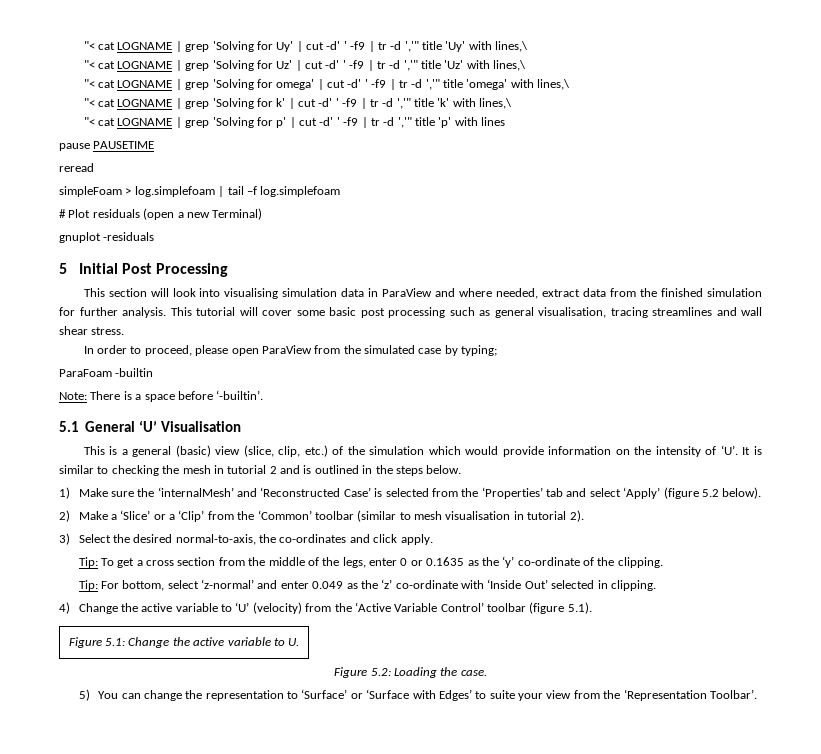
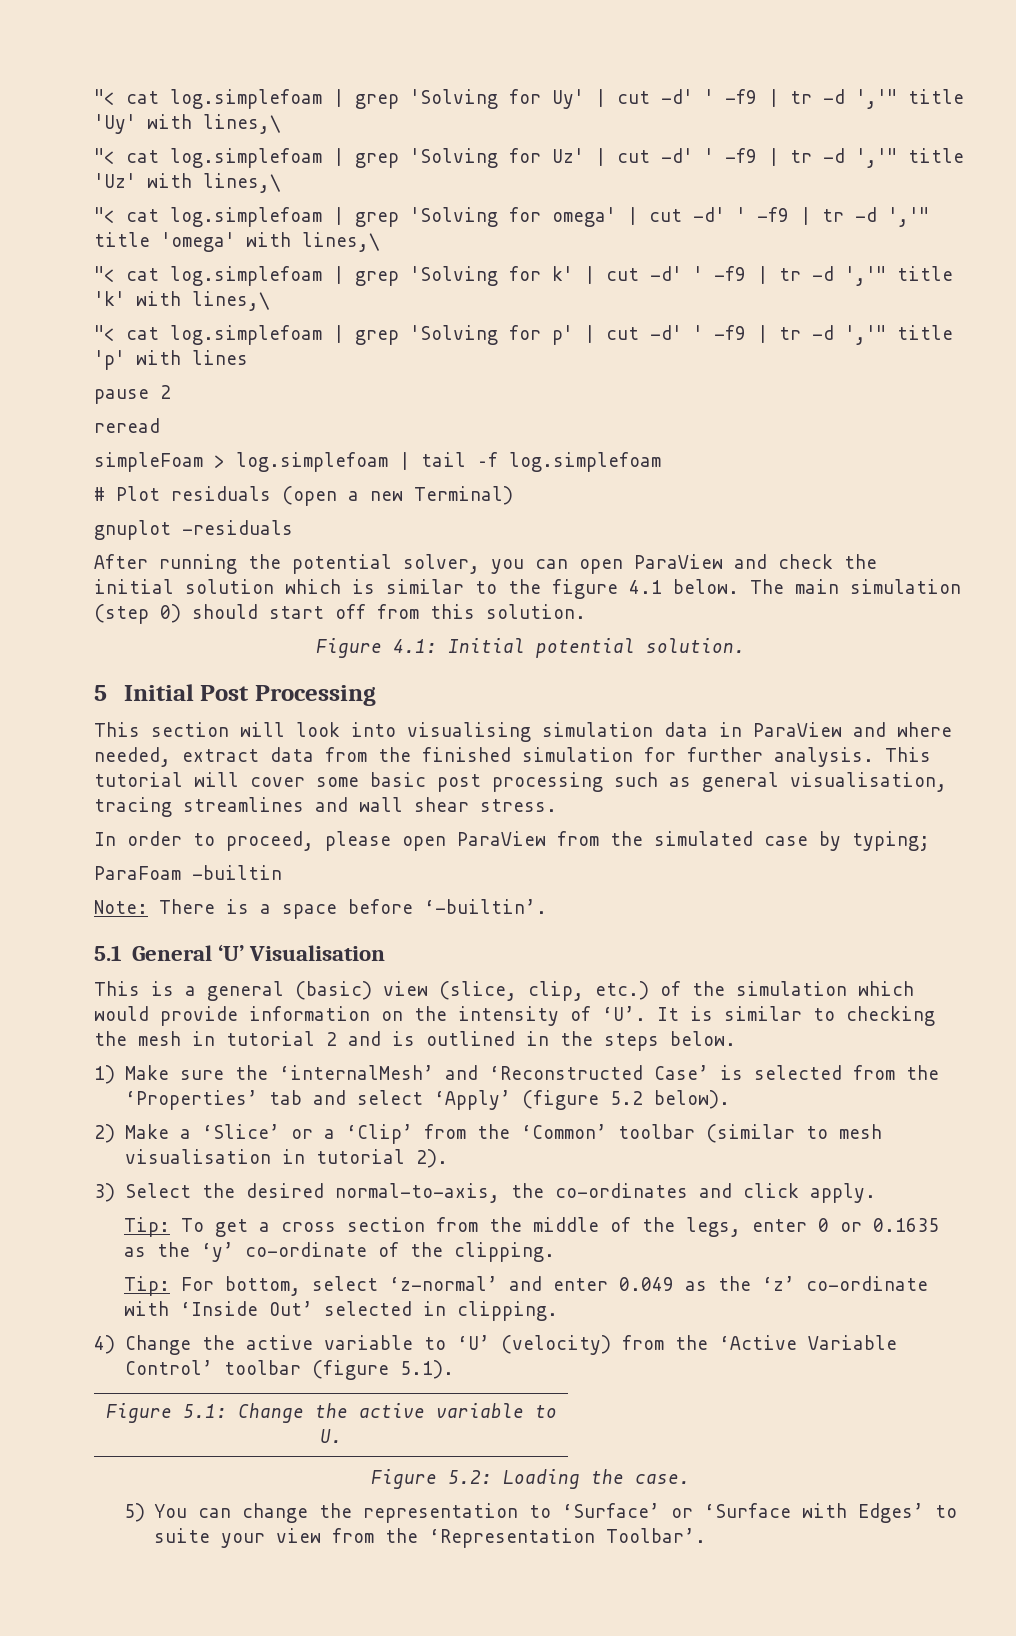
[83,41,173,50] "< cat LOGNAME -> [94,89,322,109] "< cat log.simplefoam
[117,61,173,69] LOGNAME -> [170,148,322,168] log.simplefoam
[117,80,173,88] LOGNAME -> [170,207,322,227] log.simplefoam
[117,99,173,107] LOGNAME -> [170,266,322,286] log.simplefoam
[117,118,173,126] LOGNAME -> [170,325,322,345] log.simplefoam
[93,141,155,149] PAUSETIME -> [160,385,171,399] 2
(155, 236) none -> [94,554,877,574] [94,579,961,599] [94,604,586,624] [315,638,745,658] // After running the potential solver, you can open ParaView and check the initial solution which is similar to the figure 4.1 below. The main simulation (step 0) should start off from this solution. // Figure 4.1: Initial potential solution.

